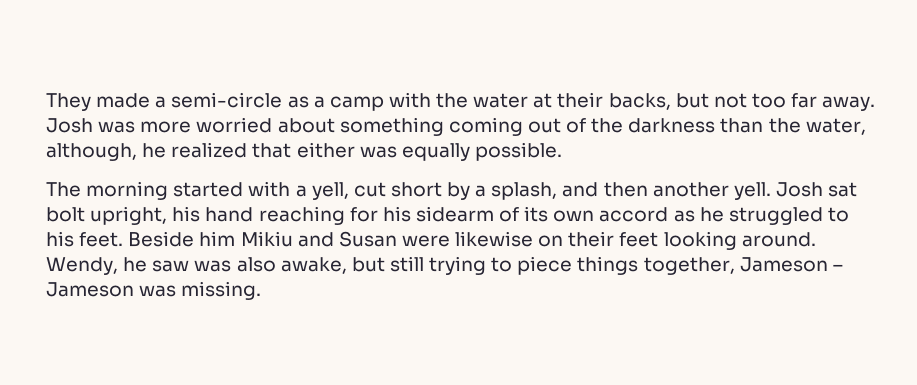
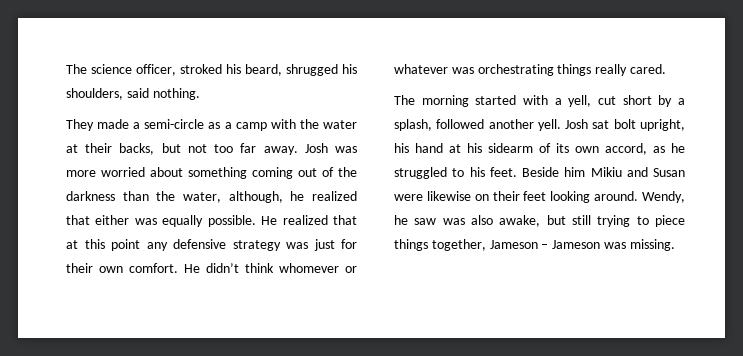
(46, 102) none -> [66,64,357,76] [66,88,200,100] The science officer, stroked his beard, shrugged his shoulders, said nothing. //
(562, 151) none -> [261,215,357,225] [66,239,357,251] [66,263,357,273] [394,64,666,76] He realized that at this point any defensive strategy was just for their own comfort. He didn’t think whomever or whatever was orchestrating things really cared.
[562,182,648,197] and then -> [436,119,485,129] followed
[258,206,378,225] reaching for -> [449,144,461,153] at
[599,207,669,222] accord -> [605,143,647,155] accord,

